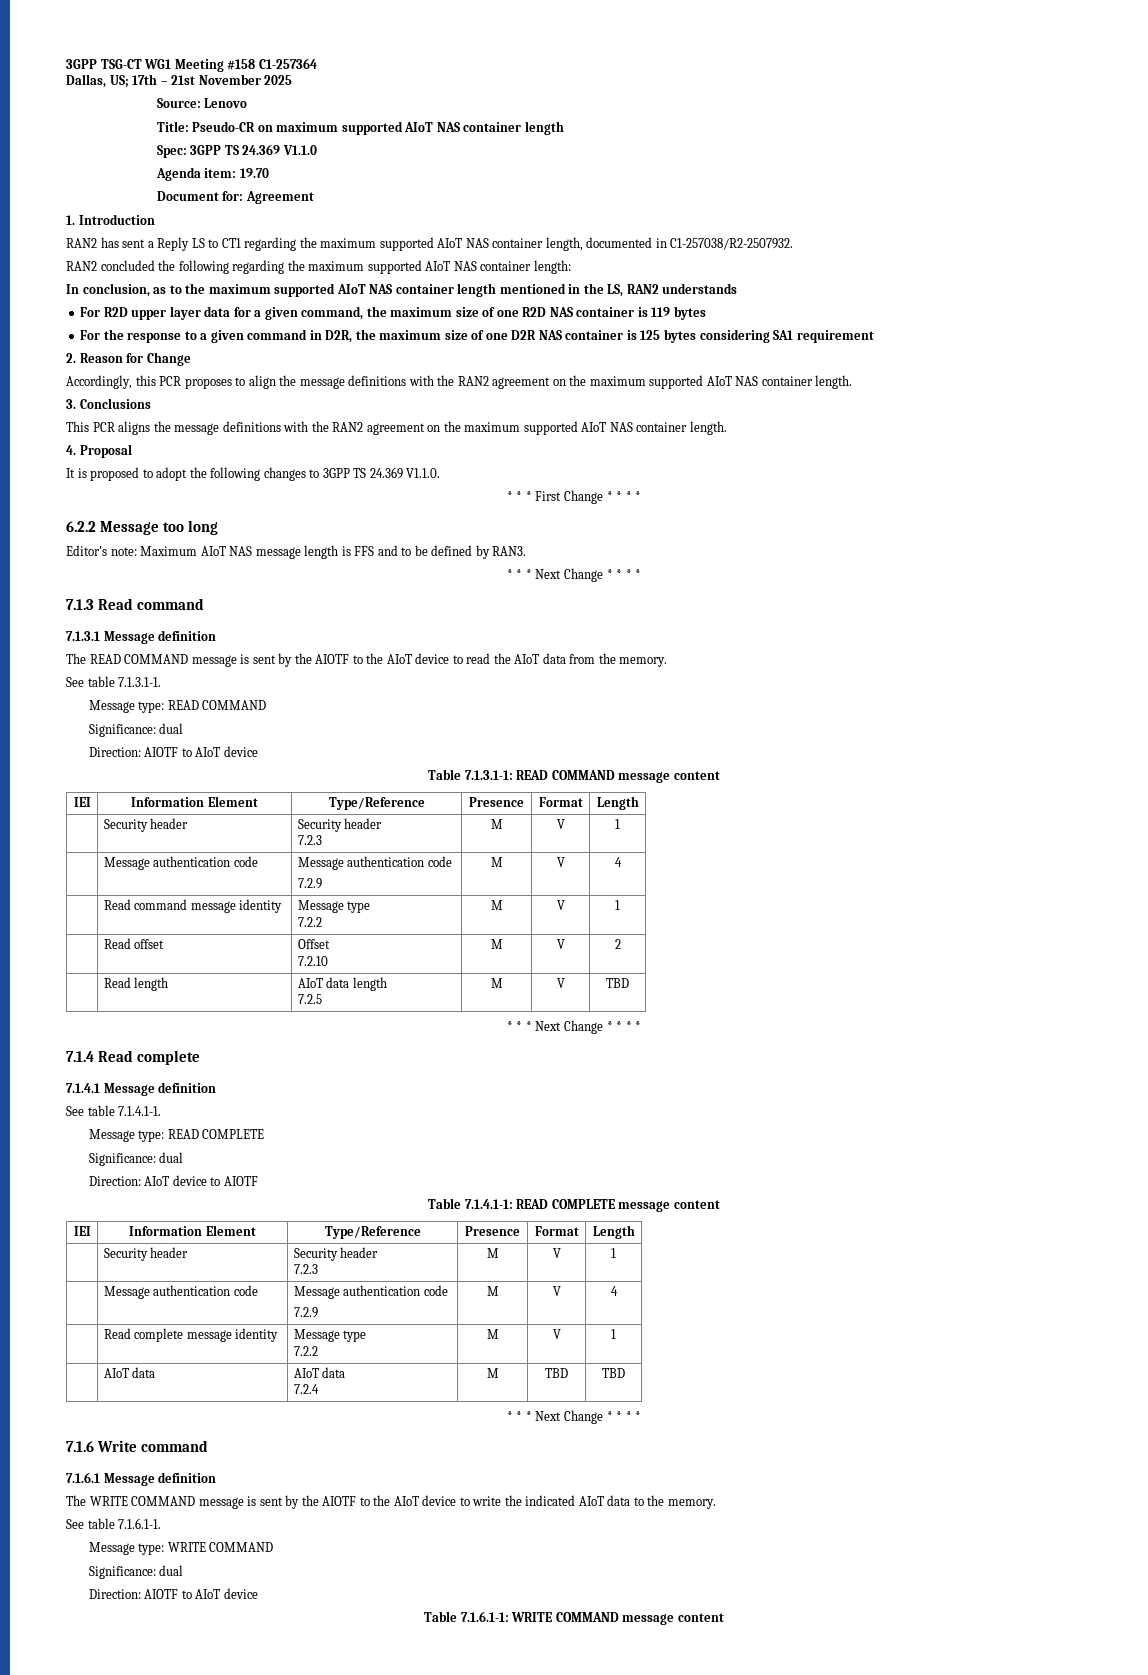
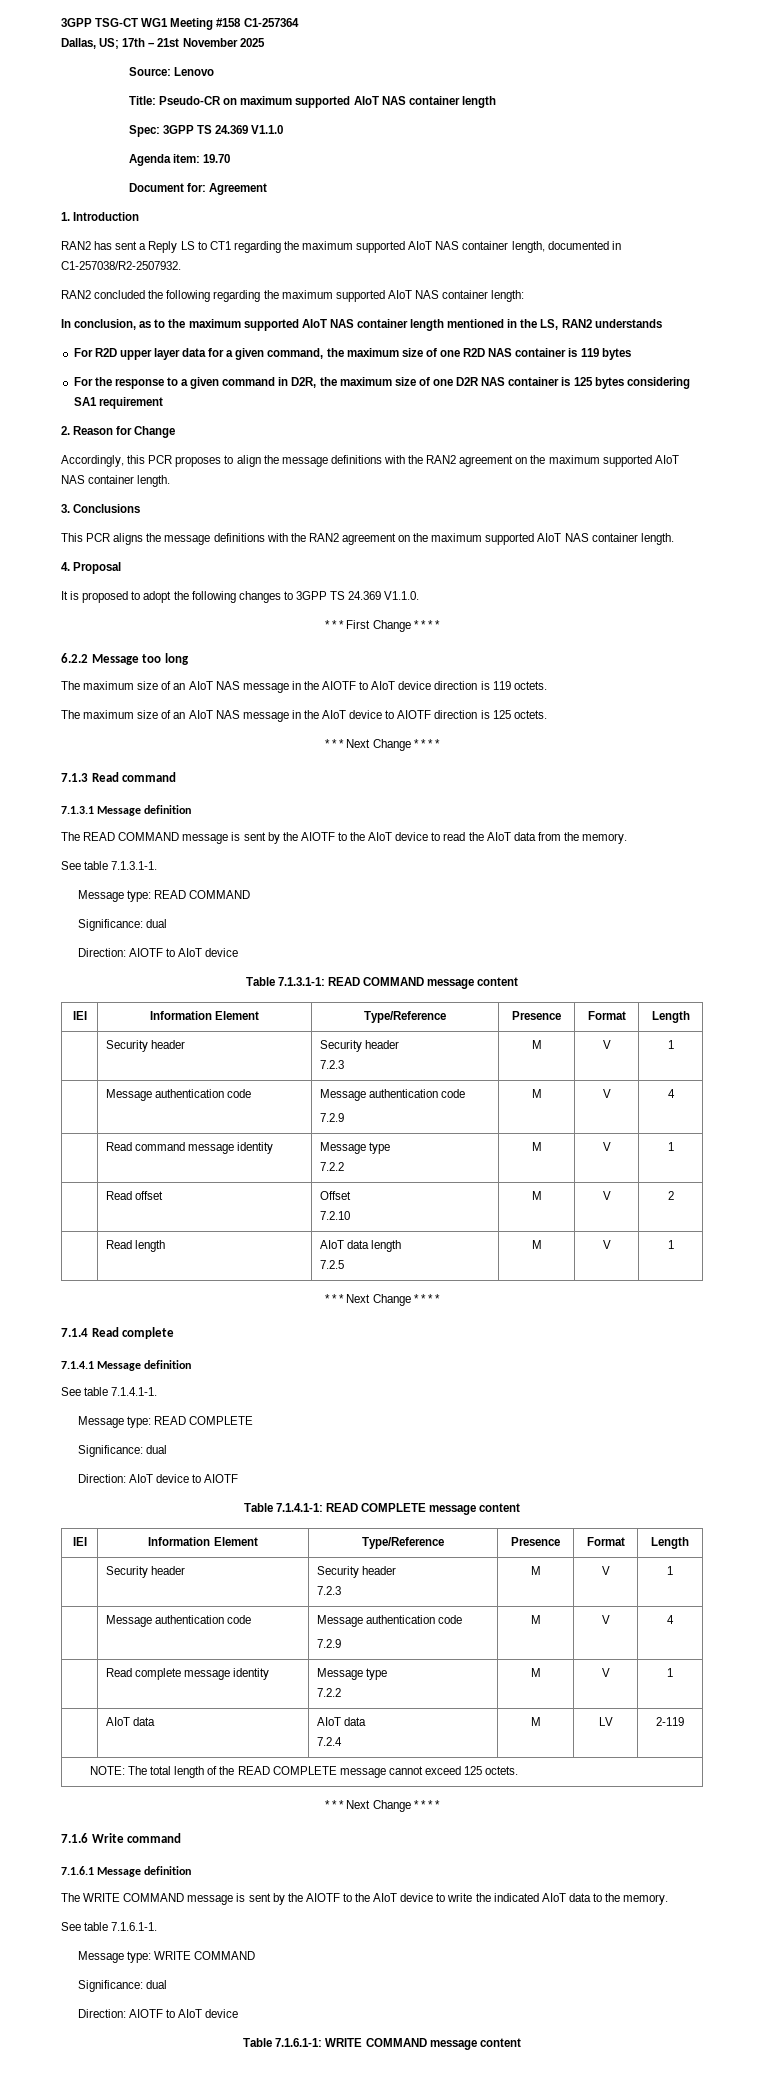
[66,545,527,559] Editor's note: Maximum AIoT NAS message length is FFS and to be defined by RAN3. -> [61,681,547,693] [61,710,547,722] The maximum size of an AIoT NAS message in the AIOTF to AIoT device direction is 119 octets. // The maximum size of an AIoT NAS message in the AIoT device to AIOTF direction is 125 octets.
[606,978,629,988] TBD -> [667,1240,674,1249] 1
[545,1368,568,1378] [602,1368,625,1378] TBD | TBD -> [598,1717,613,1726] [656,1717,684,1726] [89,1766,519,1778] LV | 2-119 // NOTE: The total length of the READ COMPLETE message cannot exceed 125 octets.

